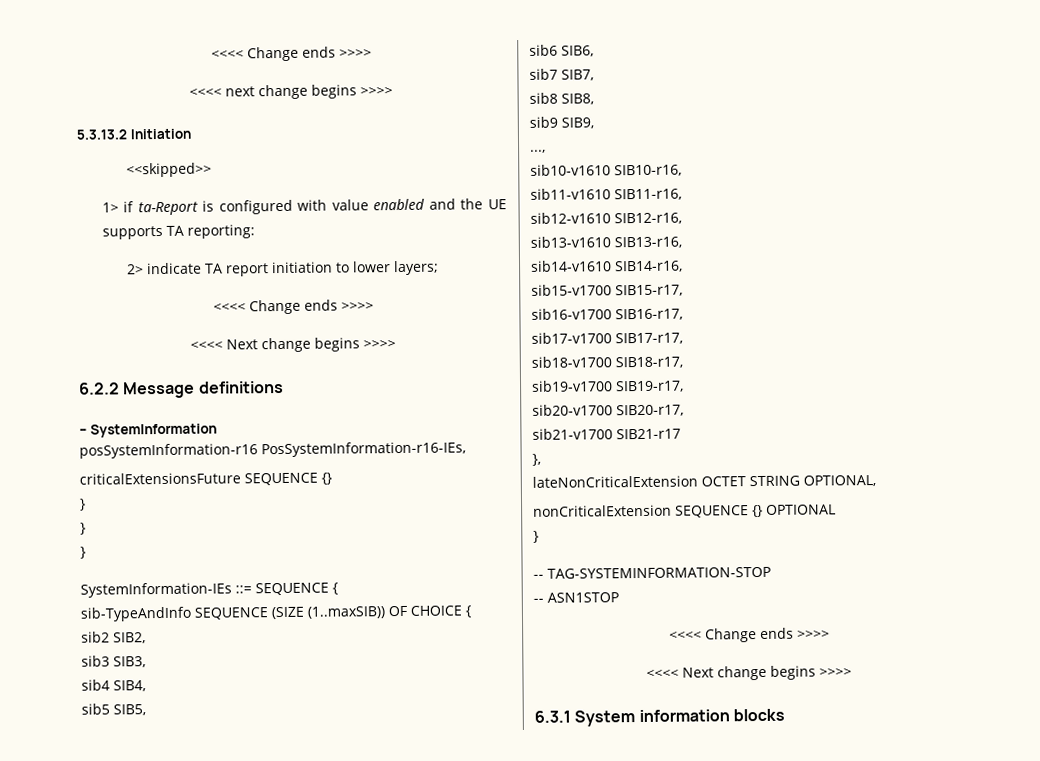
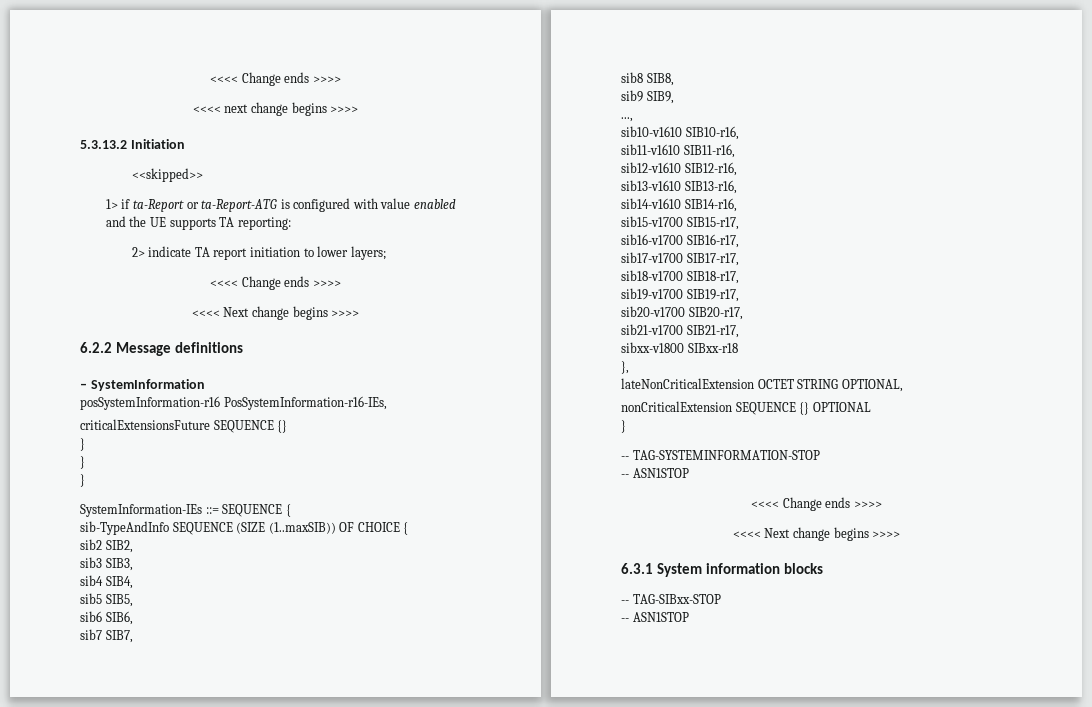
(198, 208) none -> [186,199,278,212] or ta-Report-ATG
[616,428,681,440] SIB21-r17 -> [686,325,739,338] [621,342,738,353] SIB21-r17, // sibxx-v1800 SIBxx-r18
(785, 715) none -> [621,594,721,604] [621,612,689,622] // -- TAG-SIBxx-STOP // -- ASN1STOP

